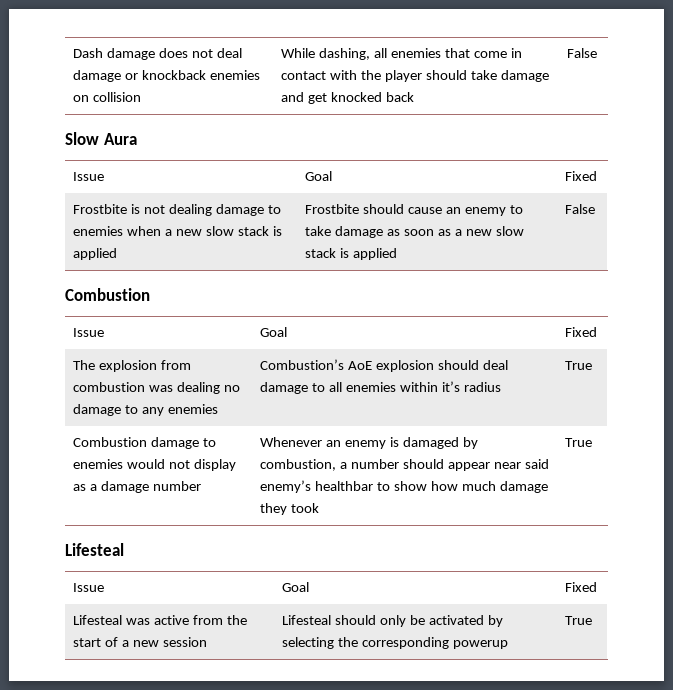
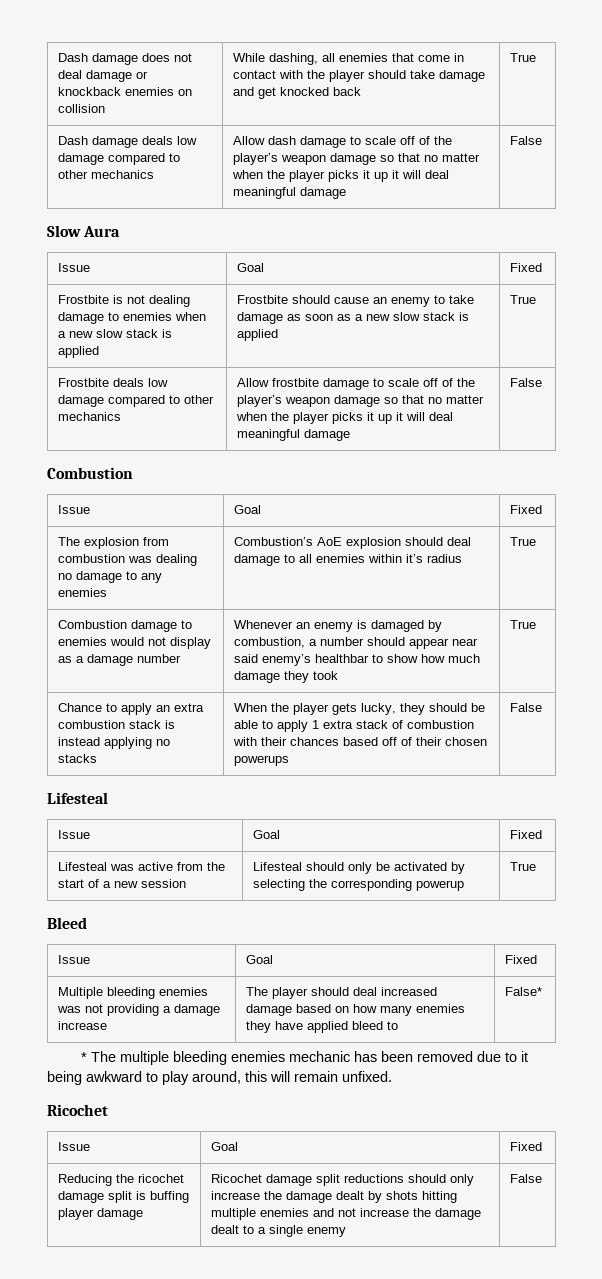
(415, 97) none -> [510,53,537,62] [58,136,198,148] [58,153,181,165] [58,170,155,179] [233,136,453,148] [233,153,481,165] [232,170,450,182] [233,187,347,199] | True // Dash damage deals low damage compared to other mechanics | Allow dash damage to scale off of the player’s weapon damage so that no matter when the player picks it up it will deal meaningful damage
(398, 254) none -> [510,295,537,304] [58,378,169,387] [58,395,215,407] [58,412,122,421] [237,378,476,390] [237,395,485,407] [236,412,454,424] [237,429,351,441] | True // Frostbite deals low damage compared to other mechanics | Allow frostbite damage to scale off of the player’s weapon damage so that no matter when the player picks it up it will deal meaningful damage
(593, 442) none -> [58,703,205,715] [58,720,176,729] [58,737,171,749] [58,754,98,763] [234,703,486,715] [234,720,475,732] [233,737,488,746] [234,755,290,766] [510,703,543,712] // Chance to apply an extra combustion stack is instead applying no stacks | When the player gets lucky, they should be able to apply 1 extra stack of combustion with their chances based off of their chosen powerups | False
(593, 620) none -> [47,917,87,929] [58,955,91,964] [246,955,274,964] [505,955,538,964] [58,987,209,999] [57,1004,221,1016] [58,1021,108,1030] [246,987,438,999] [246,1004,466,1016] [246,1021,399,1033] [505,987,543,996] [80,1051,528,1065] [47,1071,392,1085] [47,1104,108,1116] [58,1142,91,1151] [211,1142,239,1151] [510,1142,543,1151] [58,1174,185,1186] [58,1191,190,1203] [58,1208,144,1220] [211,1174,475,1186] [211,1191,458,1203] [211,1208,482,1220] [211,1225,347,1237] [510,1174,543,1183] // Bleed // Issue | Goal | Fixed // Multiple bleeding enemies was not providing a damage increase | The player should deal increased damage based on how many enemies they have applied bleed to | False* // * The multiple bleeding enemies mechanic has been removed due to it being awkward to play around, this will remain unfixed. // Ricochet // Issue | Goal | Fixed // Reducing the ricochet damage split is buffing player damage | Ricochet damage split reductions should only increase the damage dealt by shots hitting multiple enemies and not increase the damage dealt to a single enemy | False

